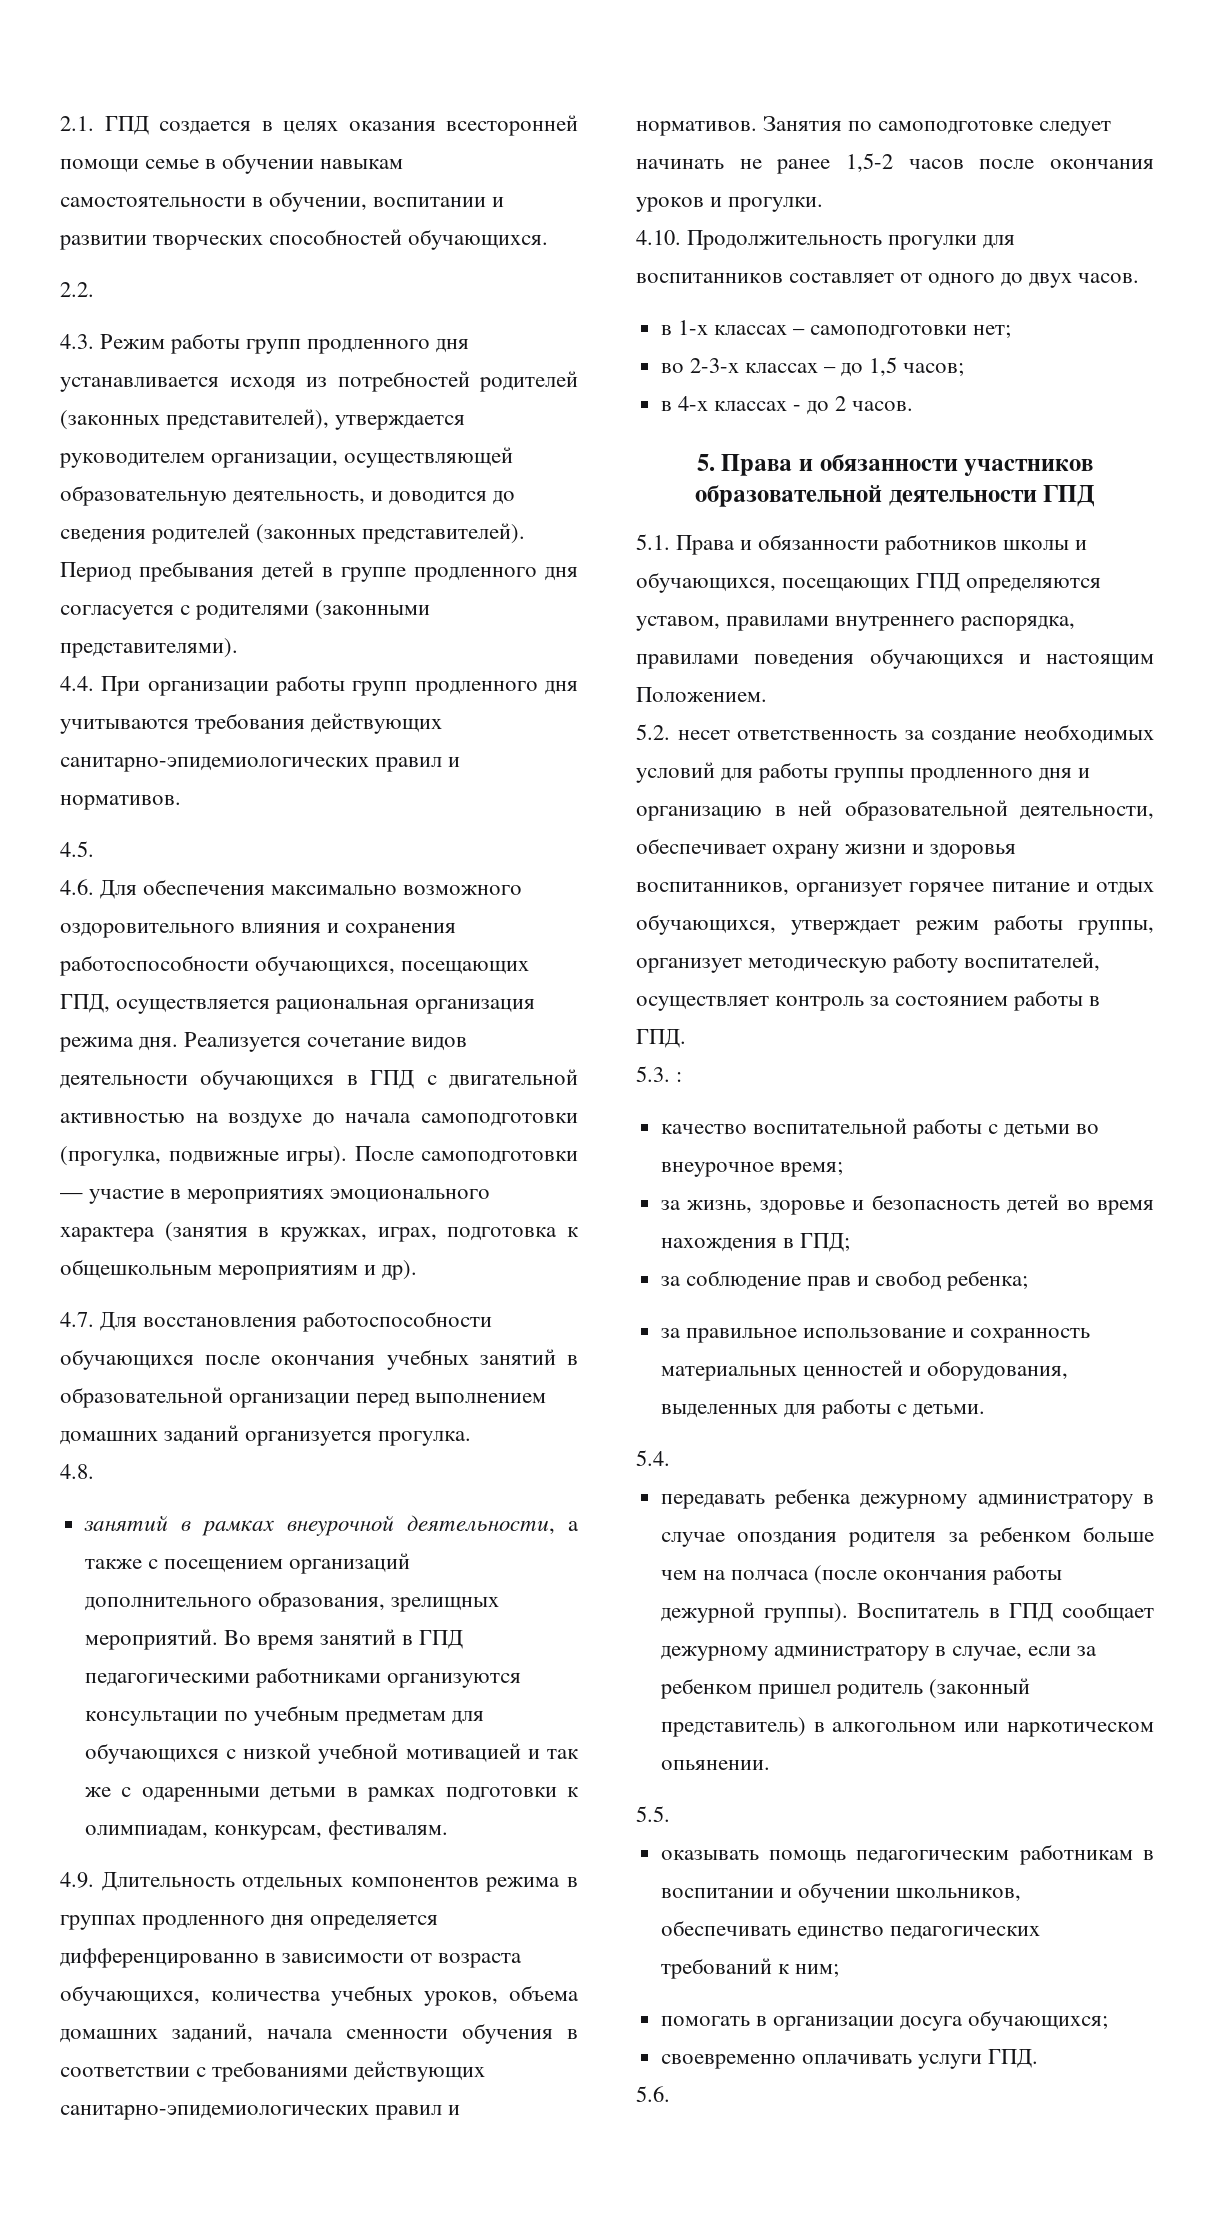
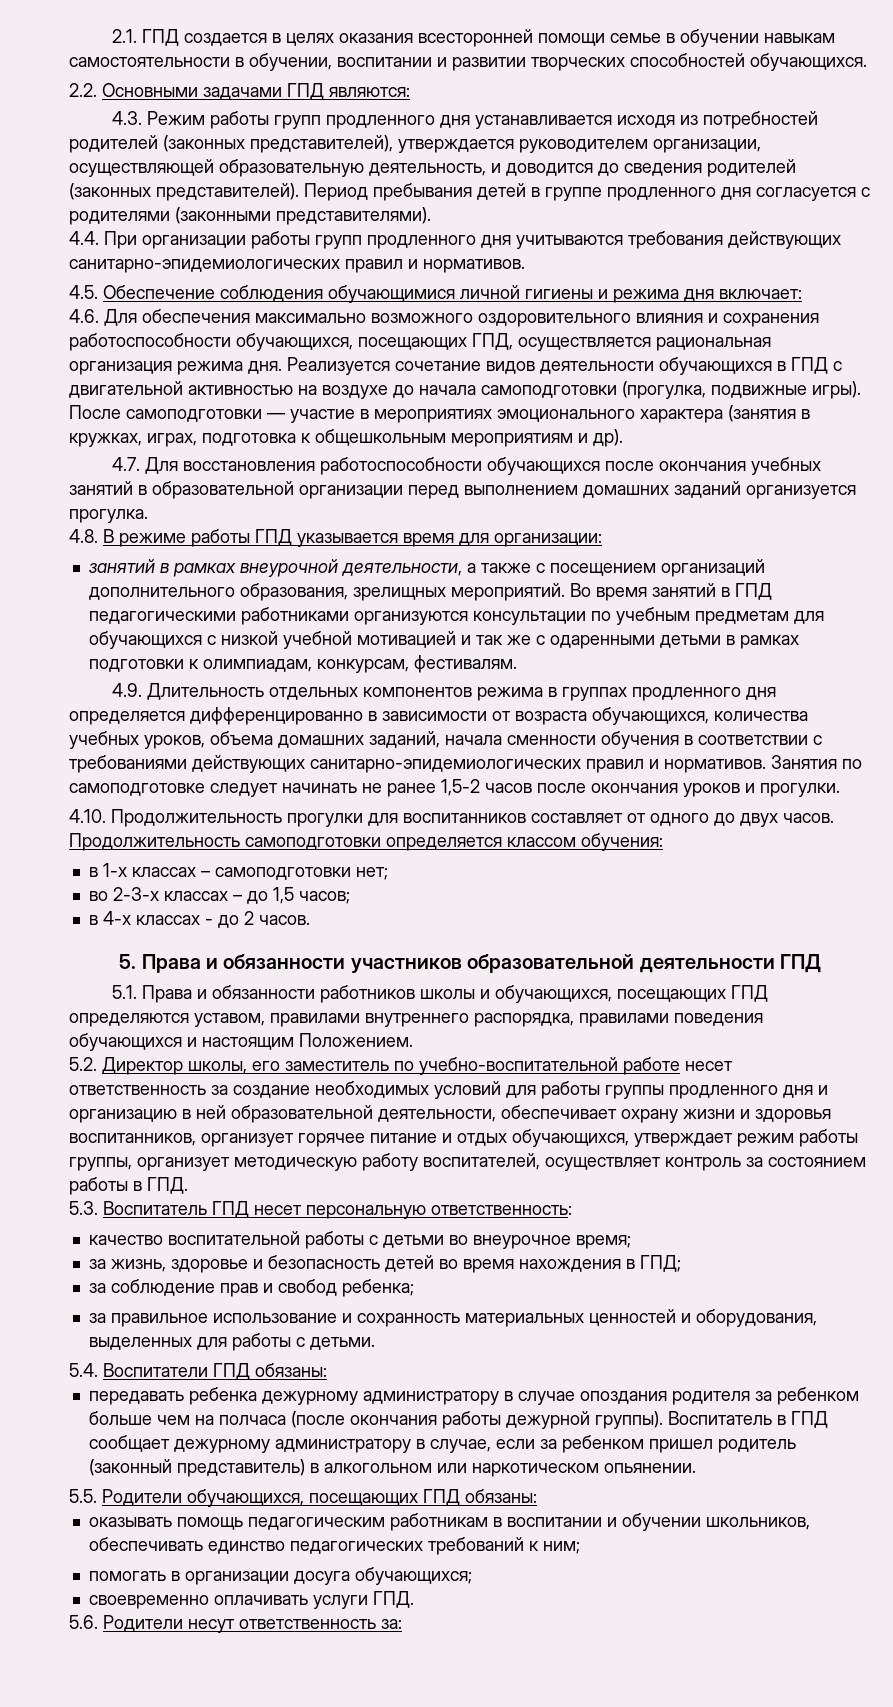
(94, 289) none -> [102,83,410,100] Основными задачами ГПД являются:
(94, 849) none -> [103,285,802,303] Обеспечение соблюдения обучающимися личной гигиены и режима дня включает:
(94, 1471) none -> [103,529,602,547] В режиме работы ГПД указывается время для организации:
(1140, 278) none -> [69,833,663,851] Продолжительность самоподготовки определяется классом обучения:
(670, 732) none -> [102,1057,680,1075] Директор школы, его заместитель по учебно-воспитательной работе
[676,1072,683,1082] : -> [103,1201,572,1219] Воспитатель ГПД несет персональную ответственность:
(670, 1458) none -> [103,1363,327,1380] Воспитатели ГПД обязаны:
(670, 1814) none -> [102,1489,537,1507] Родители обучающихся, посещающих ГПД обязаны:
(670, 2094) none -> [103,1615,402,1633] Родители несут ответственность за:

